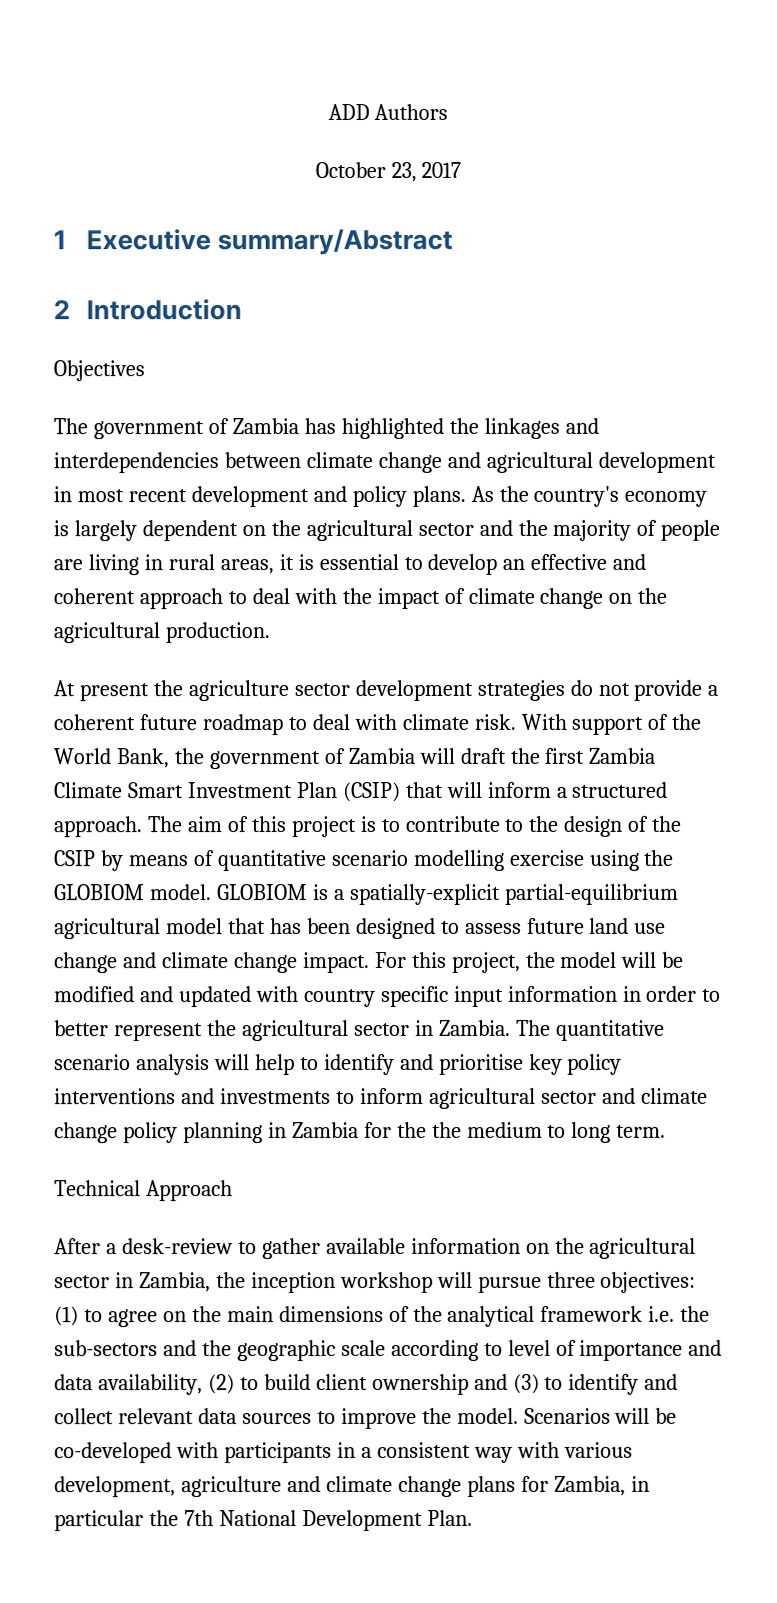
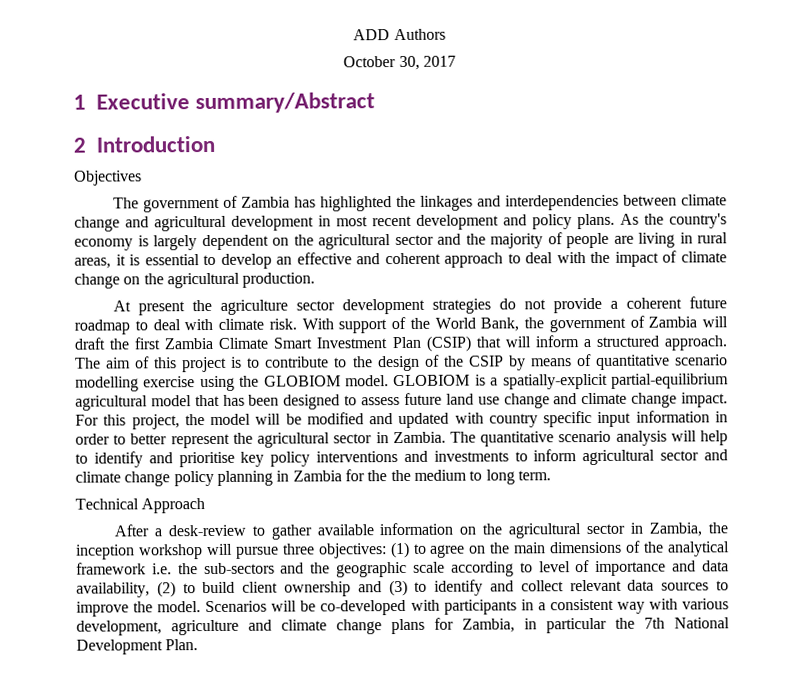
[390,161,417,182] 23, -> [398,55,420,71] 30,

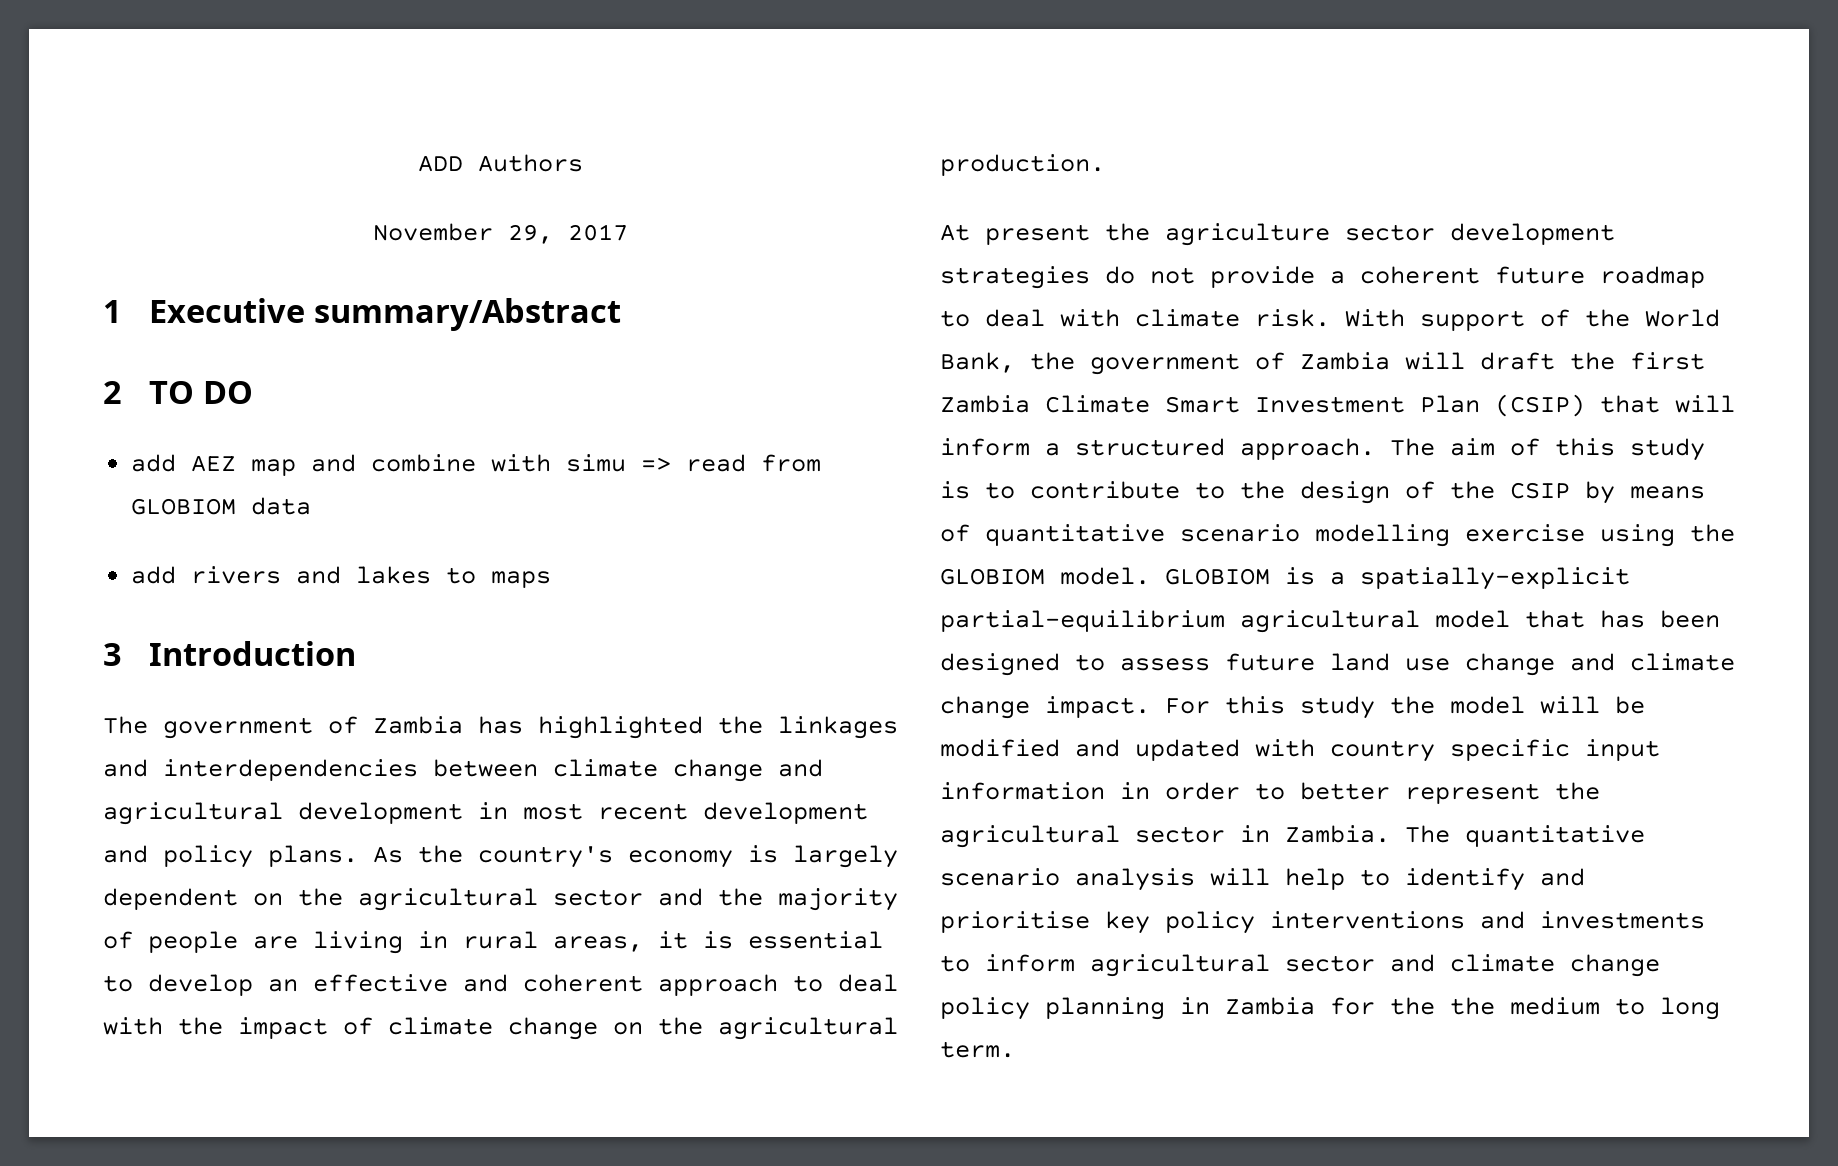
[343,55,420,71] October 30, -> [373,223,553,244] November 29,
(86, 145) none -> [149,381,253,404] [131,454,822,476] [131,497,312,515] [131,566,552,588] [103,643,122,666] TO DO // add AEZ map and combine with simu => read from GLOBIOM data // add rivers and lakes to maps // 3
[74,170,142,186] // Objectives -> (357, 653) none
[182,356,228,373] project -> [1630,438,1705,461] study
[131,414,180,430] project, -> [1300,696,1375,719] study
[75,498,206,514] [113,522,729,540] [76,540,731,560] [76,560,729,578] [76,579,729,598] [76,598,729,617] [76,617,730,636] [76,639,199,655] // Technical Approach // After a desk-review to gather available information on the agricultural sector in Zambia, the inception workshop will pursue three objectives: (1) to agree on the main dimensions of the analytical framework i.e. the sub-sectors and the geographic scale according to level of importance and data availability, (2) to build client ownership and (3) to identify and collect relevant data sources to improve the model. Scenarios will be co-developed with participants in a consistent way with various development, agriculture and climate change plans for Zambia, in particular the 7th National Development Plan. -> (1015, 1049) none

